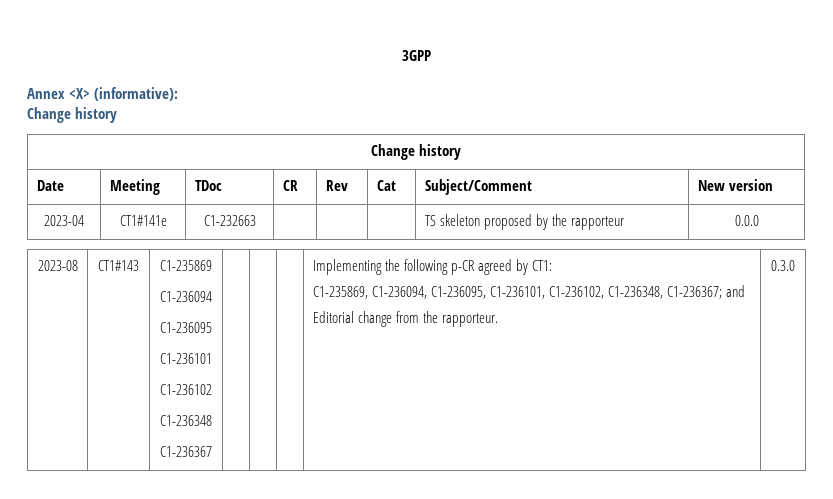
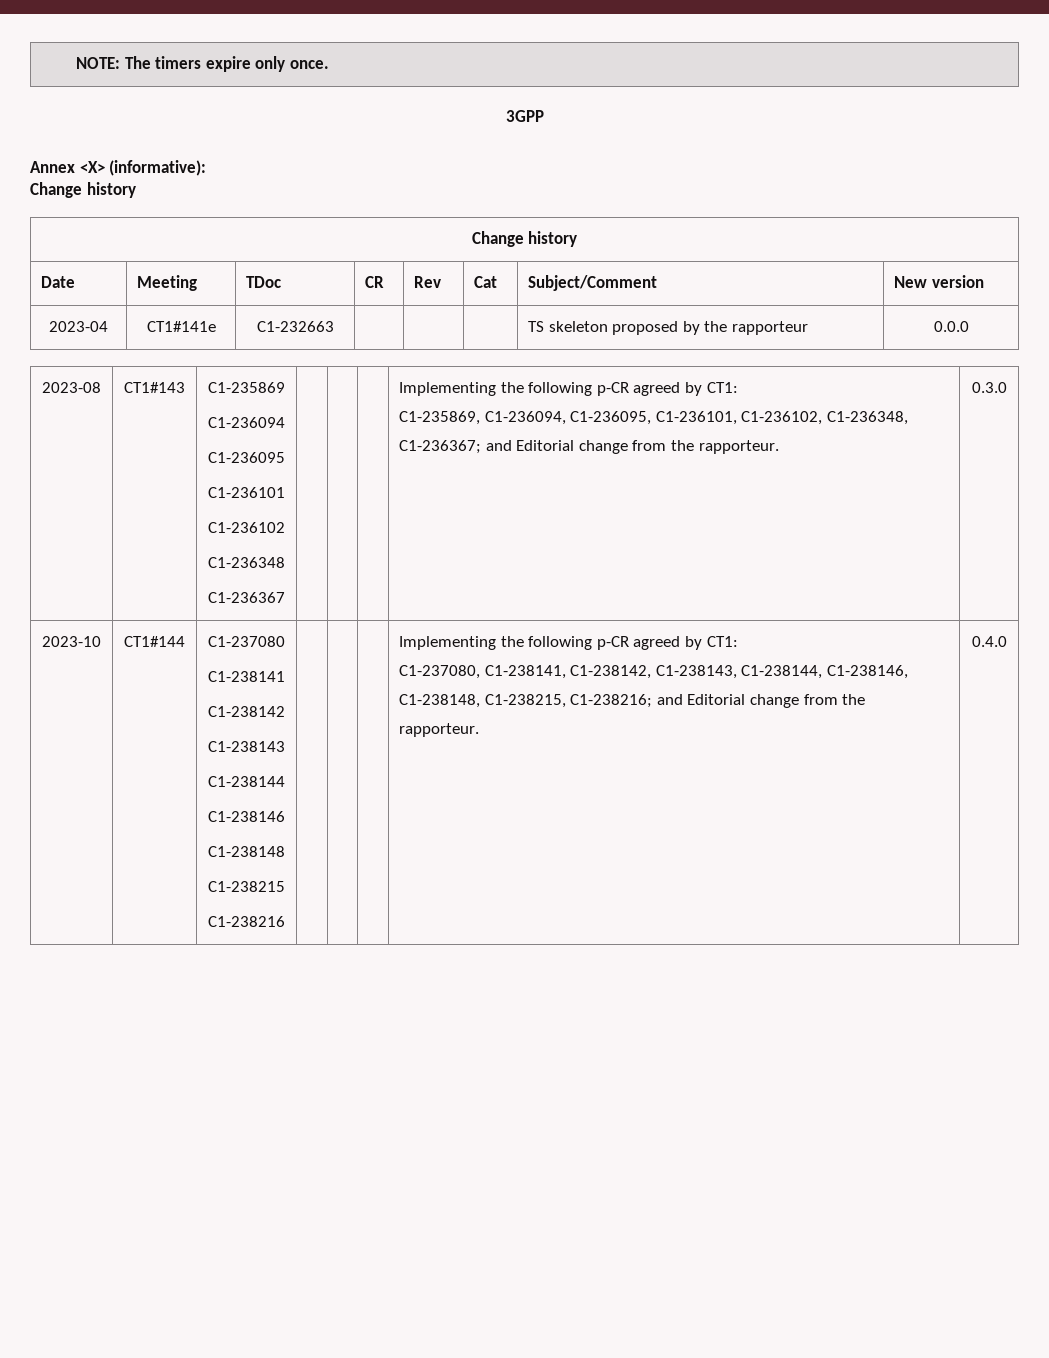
(402, 55) none -> [75,56,329,72] NOTE: The timers expire only once. //
(795, 265) none -> [42,636,101,647] [124,636,185,647] [208,636,285,647] [208,671,285,682] [208,706,285,717] [208,741,285,752] [208,776,285,787] [208,811,285,822] [208,846,285,857] [208,881,285,892] [208,916,285,927] [399,636,738,650] [399,665,909,679] [399,694,866,708] [399,723,480,737] [971,636,1007,647] // 2023-10 | CT1#144 | C1-237080 // C1-238141 // C1-238142 // C1-238143 // C1-238144 // C1-238146 // C1-238148 // C1-238215 // C1-238216 | | | | Implementing the following p-CR agreed by CT1: // C1-237080, C1-238141, C1-238142, C1-238143, C1-238144, C1-238146, C1-238148, C1-238215, C1-238216; and Editorial change from the rapporteur. | 0.4.0

